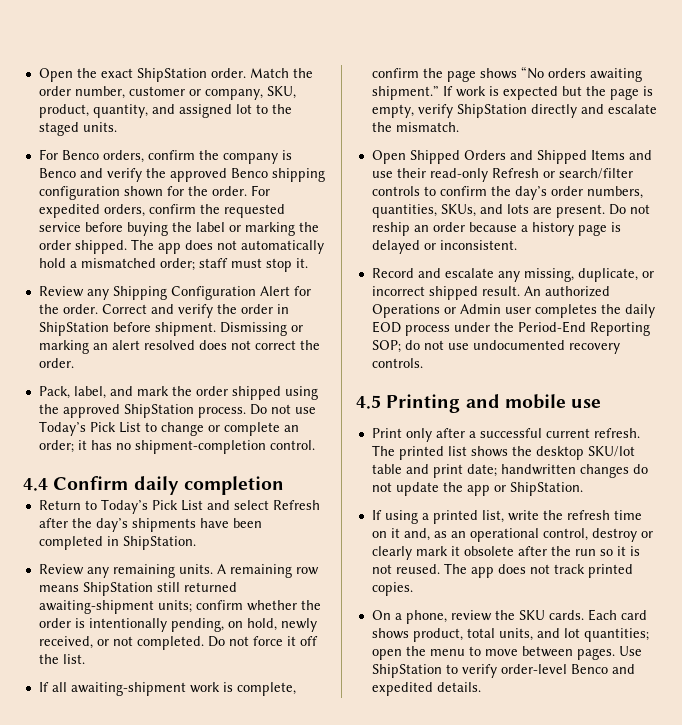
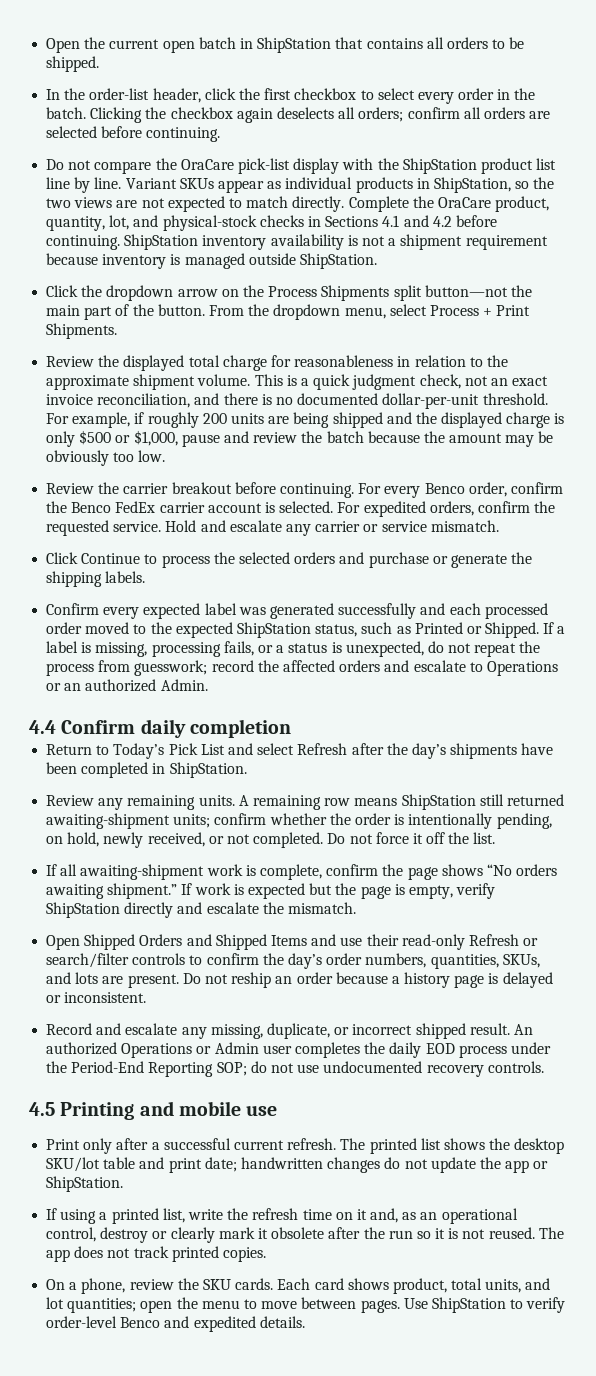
[100,68,313,82] [38,86,296,100] [38,104,292,118] [38,122,117,136] [38,149,292,164] [38,168,325,182] [38,186,247,200] exact ShipStation order. Match the order number, customer or company, SKU, product, quantity, and assigned lot to the staged units. // For Benco orders, confirm the company is Benco and verify the approved Benco shipping configuration shown for the order. -> [109,37,525,53] [46,56,100,72] [46,88,536,104] [46,107,551,123] [46,126,221,142] [46,158,557,174] [46,177,555,193] [46,196,550,212] [46,215,497,231] [46,234,548,250] [46,253,377,269] [46,285,532,301] [46,304,531,320] [46,323,118,339] [46,355,508,371] [46,374,549,390] [46,393,548,409] [46,412,565,428] [46,430,554,447] [46,450,166,466] [46,482,563,498] [46,501,334,513] current open batch in ShipStation that contains all orders to be shipped. // In the order-list header, click the first checkbox to select every order in the batch. Clicking the checkbox again deselects all orders; confirm all orders are selected before continuing. // Do not compare the OraCare pick-list display with the ShipStation product list line by line. Variant SKUs appear as individual products in ShipStation, so the two views are not expected to match directly. Complete the OraCare product, quantity, lot, and physical-stock checks in Sections 4.1 and 4.2 before continuing. ShipStation inventory availability is not a shipment requirement because inventory is managed outside ShipStation. // Click the dropdown arrow on the Process Shipments split button—not the main part of the button. From the dropdown menu, select Process + Print Shipments. // Review the displayed total charge for reasonableness in relation to the approximate shipment volume. This is a quick judgment check, not an exact invoice reconciliation, and there is no documented dollar-per-unit threshold. For example, if roughly 200 units are being shipped and the displayed charge is only $500 or $1,000, pause and review the batch because the amount may be obviously too low. // Review the carrier breakout before continuing. For every Benco order, confirm the Benco FedEx carrier account is selected.
[38,222,319,236] [38,239,324,254] [38,258,308,272] [38,286,311,300] [38,304,289,318] [38,322,303,336] [38,340,320,354] [38,358,74,368] [38,386,318,400] [38,404,316,418] [38,421,299,436] [38,440,315,454] service before buying the label or marking the order shipped. The app does not automatically hold a mismatched order; staff must stop it. // Review any Shipping Configuration Alert for the order. Correct and verify the order in ShipStation before shipment. Dismissing or marking an alert resolved does not correct the order. // Pack, label, and mark the order shipped using the approved ShipStation process. Do not use Today’s Pick List to change or complete an order; it has no shipment-completion control. -> [113,520,499,536] [46,552,533,568] [46,571,146,587] [46,603,548,619] [46,622,566,638] [46,641,541,657] [46,660,558,676] [46,679,208,692] service. Hold and escalate any carrier or service mismatch. // Click Continue to process the selected orders and purchase or generate the shipping labels. // Confirm every expected label was generated successfully and each processed order moved to the expected ShipStation status, such as Printed or Shipped. If a label is missing, processing fails, or a status is unexpected, do not repeat the process from guesswork; record the affected orders and escalate to Operations or an authorized Admin.

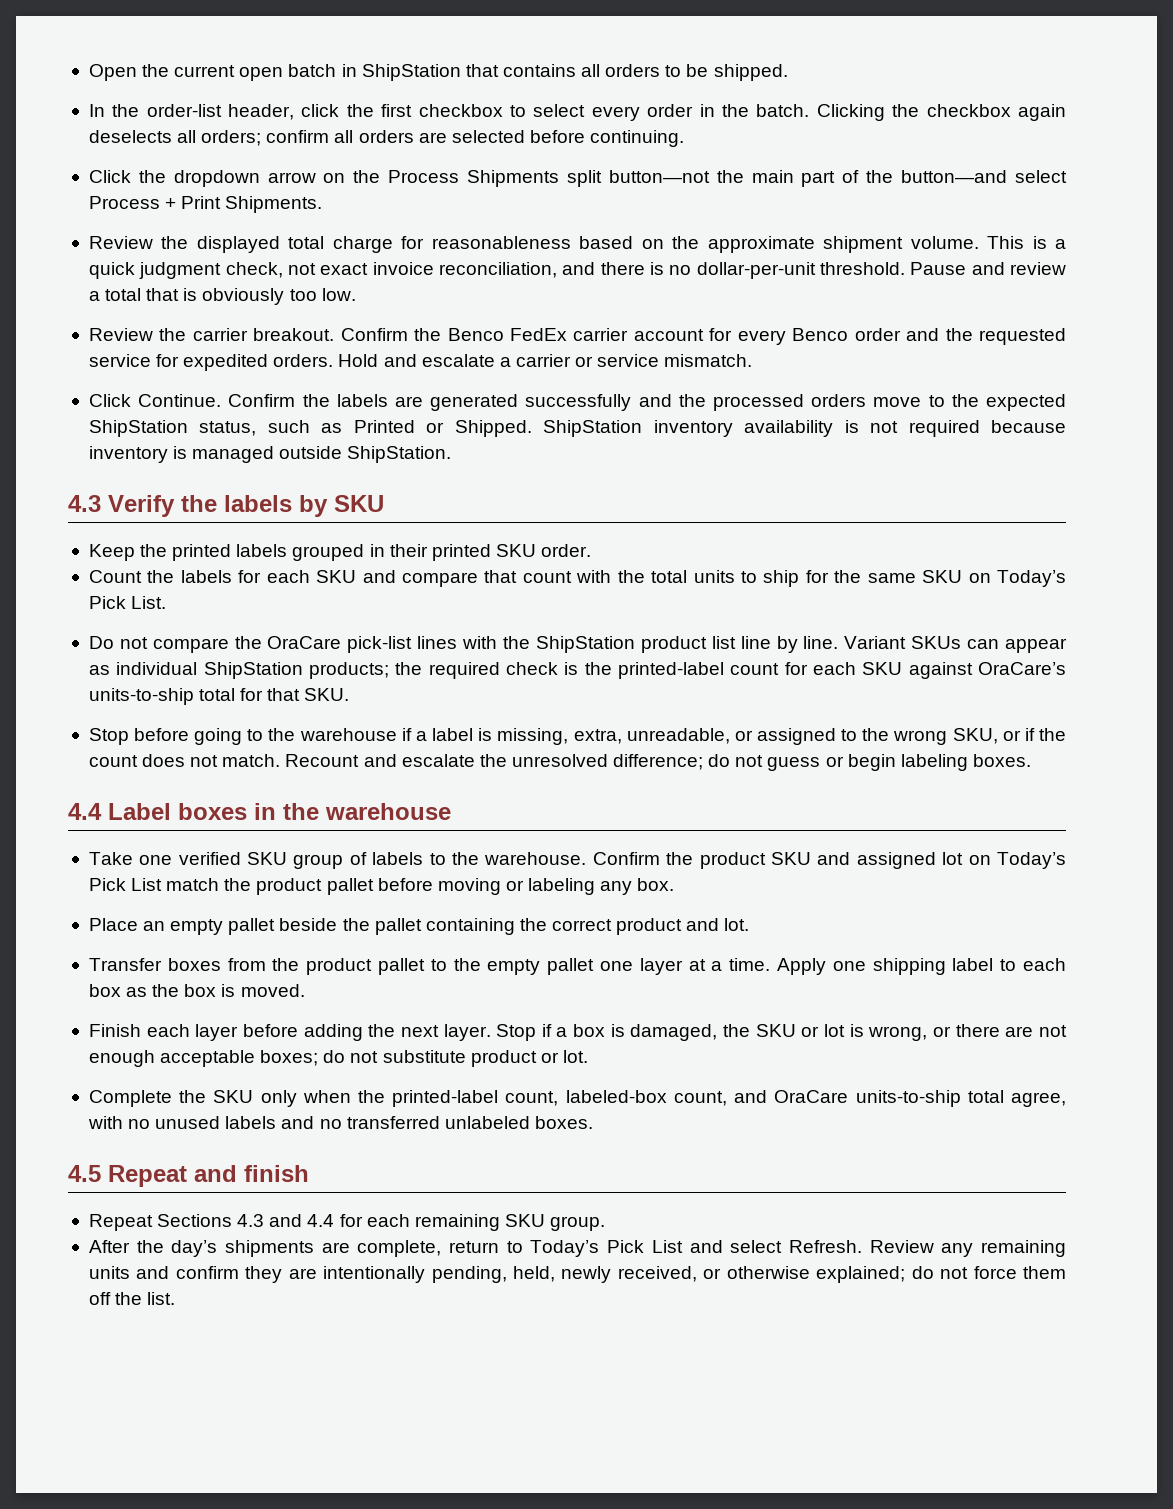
[46,158,557,174] [46,177,555,193] [46,196,550,212] [46,215,497,231] [46,234,548,250] [46,253,377,269] // Do not compare the OraCare pick-list display with the ShipStation product list line by line. Variant SKUs appear as individual products in ShipStation, so the two views are not expected to match directly. Complete the OraCare product, quantity, lot, and physical-stock checks in Sections 4.1 and 4.2 before continuing. ShipStation inventory availability is not a shipment requirement because inventory is managed outside ShipStation. -> (685, 138) none
[157,304,386,320] button. From the dropdown menu, -> [901,170,1008,183] button—and
[397,355,483,367] in relation to -> [579,236,664,249] based on
[490,378,508,386] an -> (316, 269) none
[297,393,379,405] documented -> (692, 270) none
[46,412,565,428] [46,430,554,447] For example, if roughly 200 units are being shipped and the displayed charge is only $500 or $1,000, pause and review the batch because the amount may be -> [910,262,1067,275] [88,288,198,301] Pause and review a total that is
[171,482,563,498] breakout before continuing. For every Benco order, confirm -> [253,328,408,341] breakout. Confirm
[264,501,556,517] [46,520,162,536] is selected. For expedited orders, confirm the requested service. -> [709,328,1067,345] [88,354,334,371] for every Benco order and the requested service for expedited orders.
[285,524,311,536] any -> [499,357,511,367] a
[81,552,533,568] [46,571,146,587] [46,603,548,619] [46,622,130,634] Continue to process the selected orders and purchase or generate the shipping labels. // Confirm every expected label was generated successfully and each processed order moved -> [138,394,922,411] Continue. Confirm the labels are generated successfully and the processed orders move
[543,622,566,634] [46,641,541,657] [46,660,558,676] [46,679,208,692] [29,719,291,738] [46,744,93,755] If a label is missing, processing fails, or a status is unexpected, do not repeat the process from guesswork; record the affected orders and escalate to Operations or an authorized Admin. // 4.4 Confirm daily completion // Return -> [543,420,1066,437] [88,446,452,463] [68,495,384,517] [88,544,592,561] [88,570,1066,587] [88,596,167,609] [88,636,1067,653] [88,662,1066,679] [88,688,350,705] [88,728,1067,745] [88,754,1031,771] [68,803,451,820] [88,852,1066,869] [88,878,675,895] [88,918,750,935] [88,958,1066,975] [88,984,305,997] [88,1024,1067,1041] [88,1050,588,1067] [88,1090,1066,1107] [87,1116,593,1129] [68,1165,309,1187] [88,1214,606,1231] [88,1240,500,1257] ShipStation inventory availability is not required because inventory is managed outside ShipStation. // 4.3 Verify the labels by SKU // Keep the printed labels grouped in their printed SKU order. // Count the labels for each SKU and compare that count with the total units to ship for the same SKU on Today’s Pick List. // Do not compare the OraCare pick-list lines with the ShipStation product list line by line. Variant SKUs can appear as individual ShipStation products; the required check is the printed-label count for each SKU against OraCare’s units-to-ship total for that SKU. // Stop before going to the warehouse if a label is missing, extra, unreadable, or assigned to the wrong SKU, or if the count does not match. Recount and escalate the unresolved difference; do not guess or begin labeling boxes. // 4.4 Label boxes in the warehouse // Take one verified SKU group of labels to the warehouse. Confirm the product SKU and assigned lot on Today’s Pick List match the product pallet before moving or labeling any box. // Place an empty pallet beside the pallet containing the correct product and lot. // Transfer boxes from the product pallet to the empty pallet one layer at a time. Apply one shipping label to each box as the box is moved. // Finish each layer before adding the next layer. Stop if a box is damaged, the SKU or lot is wrong, or there are not enough acceptable boxes; do not substitute product or lot. // Complete the SKU only when the printed-label count, labeled-box count, and OraCare units-to-ship total agree, with no unused labels and no transferred unlabeled boxes. // 4.5 Repeat and finish // Repeat Sections 4.3 and 4.4 for each remaining SKU group. // After the day’s shipments are complete, return
[297,743,554,759] [46,762,247,778] [46,794,564,810] [46,813,552,829] [46,832,346,848] Refresh after the day’s shipments have been completed in ShipStation. // Review any remaining units. A remaining row means ShipStation still returned awaiting-shipment units; confirm whether the order is intentionally pending, on hold, newly received, or not completed. Do -> [788,1240,1067,1257] [88,1266,934,1283] Refresh. Review any remaining units and confirm they are intentionally pending, held, newly received, or otherwise explained; do
[412,833,423,844] it -> [1023,1266,1067,1279] them
[46,864,558,880] [46,883,496,899] [46,902,356,918] [46,934,539,950] [46,953,540,969] [46,972,553,988] [46,992,147,1003] [46,1023,533,1039] [46,1042,551,1058] [46,1061,544,1077] [29,1101,278,1120] [46,1138,565,1154] [46,1157,549,1173] [46,1176,124,1192] [46,1208,518,1224] [46,1227,564,1243] [46,1246,266,1262] [46,1278,551,1294] [46,1297,566,1313] [46,1316,305,1332] // If all awaiting-shipment work is complete, confirm the page shows “No orders awaiting shipment.” If work is expected but the page is empty, verify ShipStation directly and escalate the mismatch. // Open Shipped Orders and Shipped Items and use their read-only Refresh or search/filter controls to confirm the day’s order numbers, quantities, SKUs, and lots are present. Do not reship an order because a history page is delayed or inconsistent. // Record and escalate any missing, duplicate, or incorrect shipped result. An authorized Operations or Admin user completes the daily EOD process under the Period-End Reporting SOP; do not use undocumented recovery controls. // 4.5 Printing and mobile use // Print only after a successful current refresh. The printed list shows the desktop SKU/lot table and print date; handwritten changes do not update the app or ShipStation. // If using a printed list, write the refresh time on it and, as an operational control, destroy or clearly mark it obsolete after the run so it is not reused. The app does not track printed copies. // On a phone, review the SKU cards. Each card shows product, total units, and lot quantities; open the menu to move between pages. Use ShipStation to verify order-level Benco and expedited details. -> (176, 1298) none

